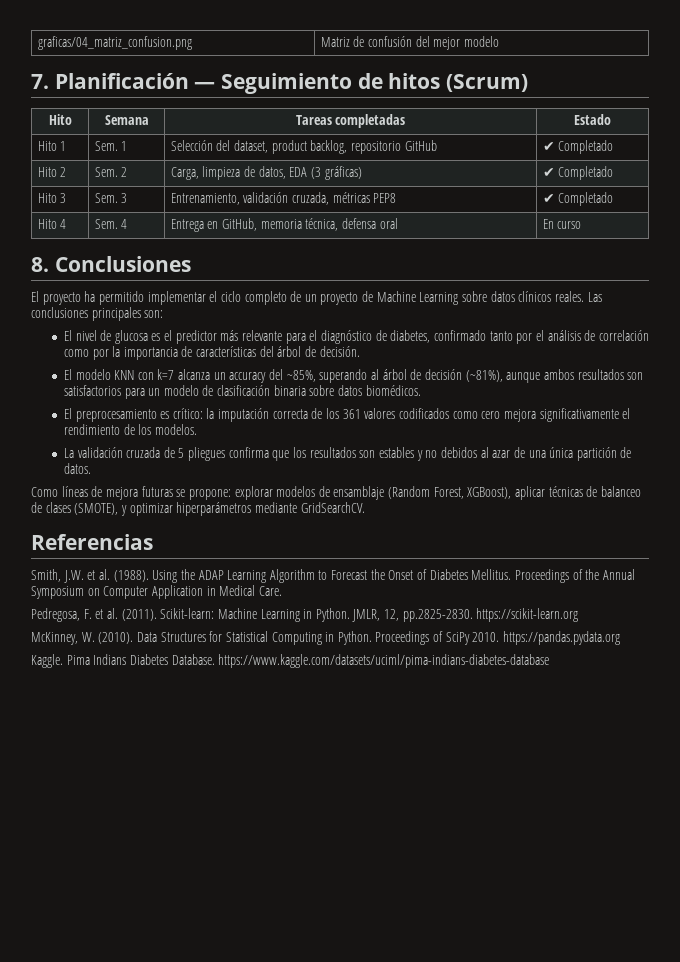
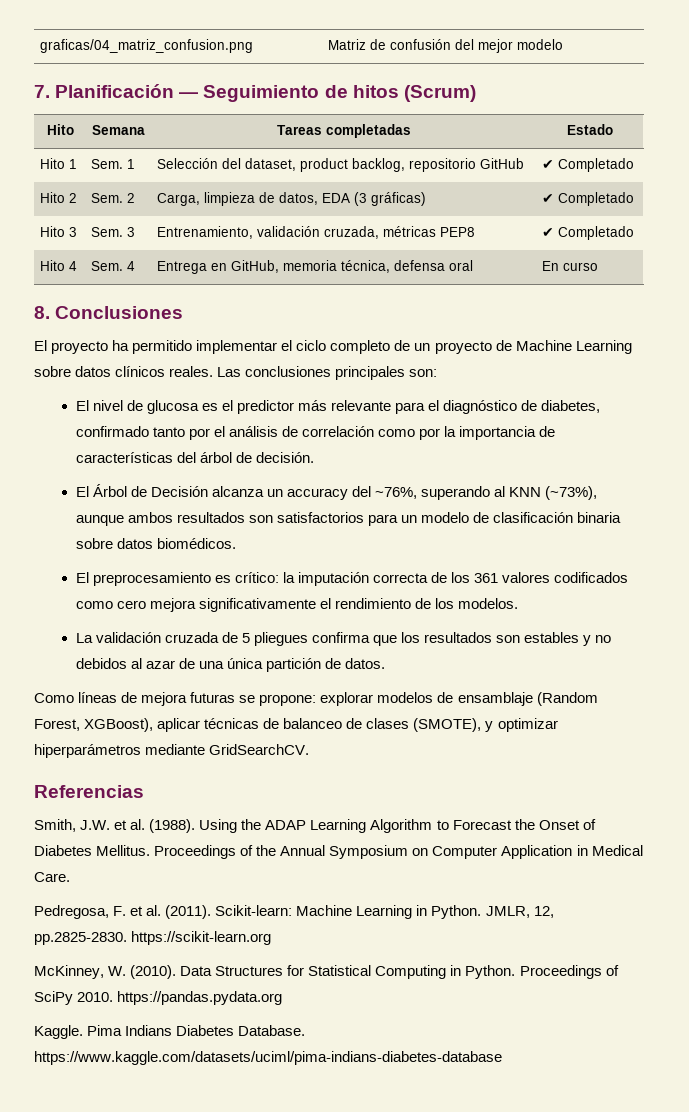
[75,369,175,380] modelo KNN con k=7 -> [92,484,208,497] Árbol de Decisión
[286,370,316,382] ~85%, -> [375,487,418,499] ~76%,
[382,369,503,382] árbol de decisión (~81%), -> [509,486,598,500] KNN (~73%),

